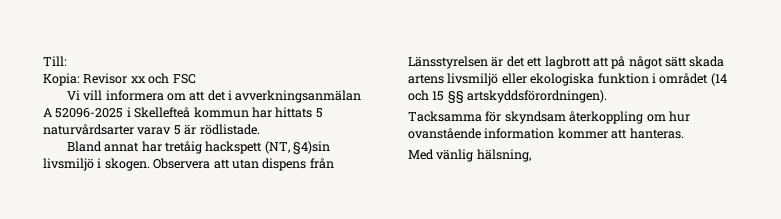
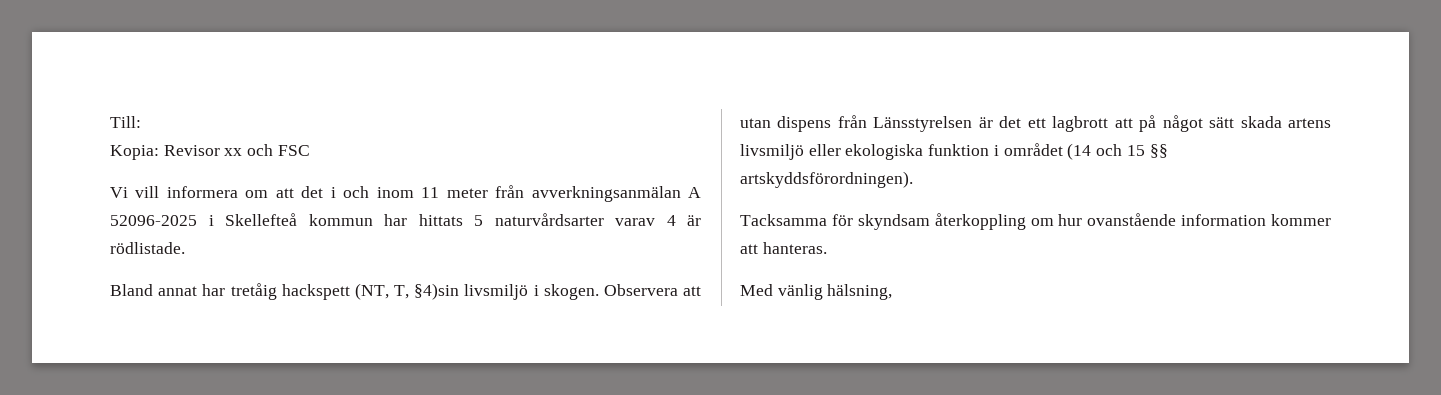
(233, 95) none -> [343,185,525,198] och inom 11 meter från
[173,125,181,135] 5 -> [666,215,676,226] 4
(290, 147) none -> [393,285,409,299] T,

